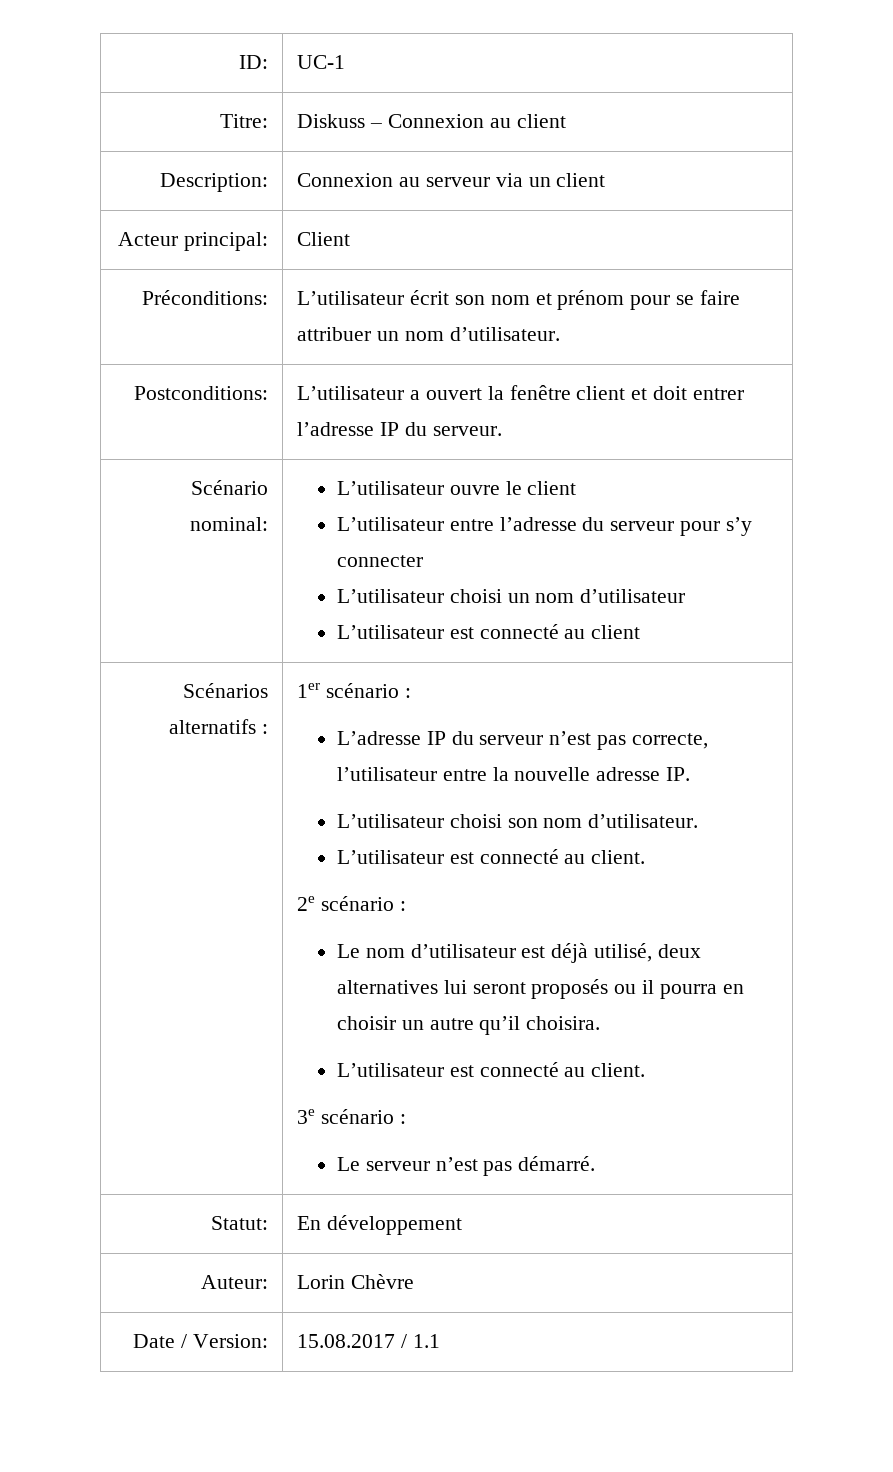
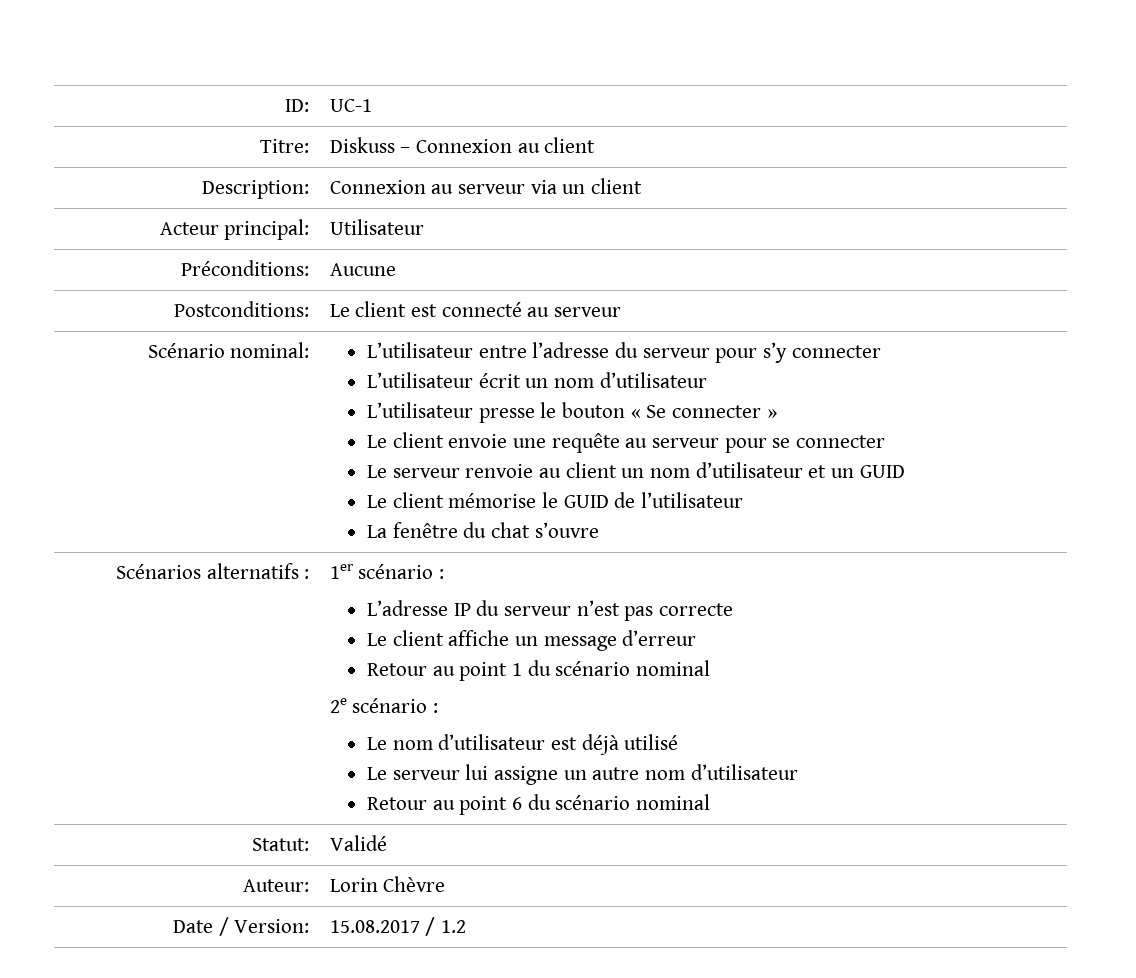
[297,232,351,246] Client -> [329,219,424,235] Utilisateur
[297,290,740,310] [297,327,560,341] [133,386,268,400] [297,385,744,400] [297,422,502,436] L’utilisateur écrit son nom et prénom pour se faire attribuer un nom d’utilisateur. // Postconditions: | L’utilisateur a ouvert la fenêtre client et doit entrer l’adresse IP du serveur. -> [329,263,396,276] [174,301,310,317] [329,301,621,317] Aucune // Postconditions: | Le client est connecté au serveur
[449,481,577,495] [336,517,444,531] ouvre le client // L’utilisateur -> (474, 350) none
[449,589,502,603] choisi -> [478,373,521,388] écrit
[449,624,641,639] est connecté au client -> [478,402,777,423] [367,432,886,453] [367,462,905,478] [367,492,744,508] [367,522,599,538] presse le bouton « Se connecter » // Le client envoie une requête au serveur pour se connecter // Le serveur renvoie au client un nom d’utilisateur et un GUID // Le client mémorise le GUID de l’utilisateur // La fenêtre du chat s’ouvre
[631,733,708,749] [336,767,690,781] [336,814,699,828] [336,849,646,864] correcte, l’utilisateur entre la nouvelle adresse IP. // L’utilisateur choisi son nom d’utilisateur. // L’utilisateur est connecté au client. -> [659,603,734,616] [367,630,697,651] [367,660,711,681] correcte // Le client affiche un message d’erreur // Retour au point 1 du scénario nominal
[593,943,701,962] [336,979,744,999] [336,1016,601,1035] [336,1062,646,1077] [297,1109,406,1124] [336,1156,596,1176] utilisé, deux alternatives lui seront proposés ou il pourra en choisir un autre qu’il choisira. // L’utilisateur est connecté au client. // 3e scénario : // Le serveur n’est pas démarré. -> [624,734,679,750] [367,764,798,785] [367,794,711,815] utilisé // Le serveur lui assigne un autre nom d’utilisateur // Retour au point 6 du scénario nominal
[297,1215,463,1235] En développement -> [329,835,387,851] Validé
[412,1334,440,1348] 1.1 -> [440,920,466,933] 1.2

